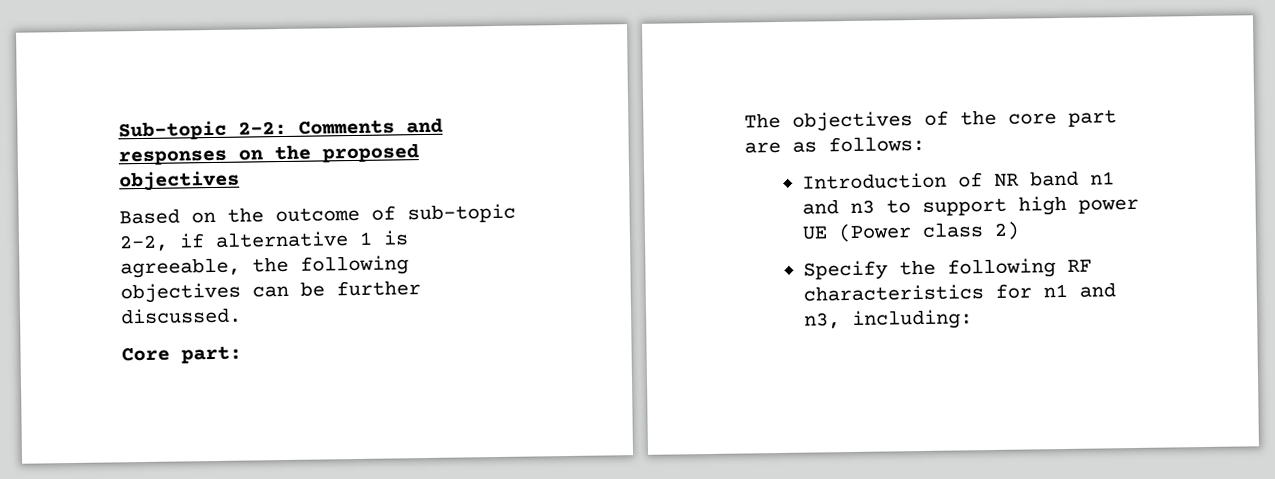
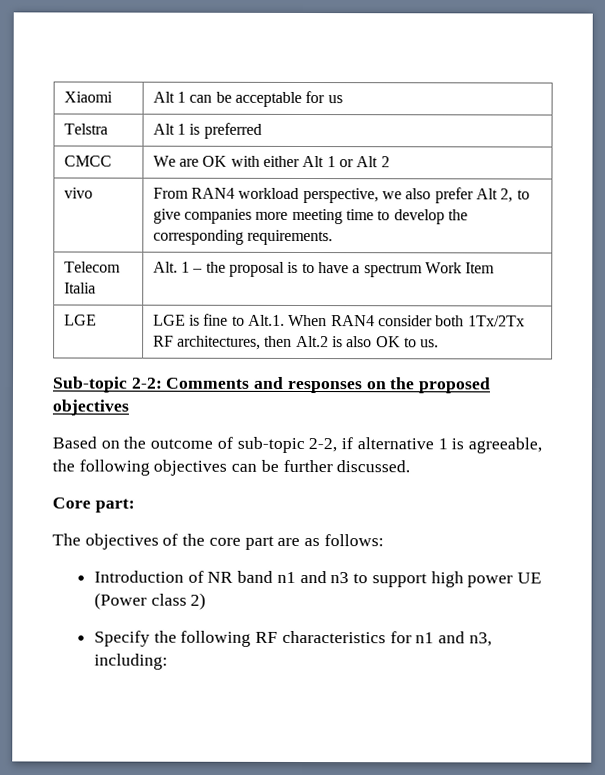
(118, 130) none -> [63,91,113,103] [152,91,343,107] [63,123,108,135] [152,122,262,139] [63,155,112,167] [152,155,390,168] [63,187,93,199] [152,187,530,204] [152,208,469,225] [152,229,334,246] [63,261,121,273] [63,282,96,294] [152,261,496,278] [63,314,97,326] [152,313,525,327] [152,335,440,350] Xiaomi | Alt 1 can be acceptable for us // Telstra | Alt 1 is preferred // CMCC | We are OK with either Alt 1 or Alt 2 // vivo | From RAN4 workload perspective, we also prefer Alt 2, to give companies more meeting time to develop the corresponding requirements. // Telecom Italia | Alt. 1 – the proposal is to have a spectrum Work Item // LGE | LGE is fine to Alt.1. When RAN4 consider both 1Tx/2Tx RF architectures, then Alt.2 is also OK to us. //

